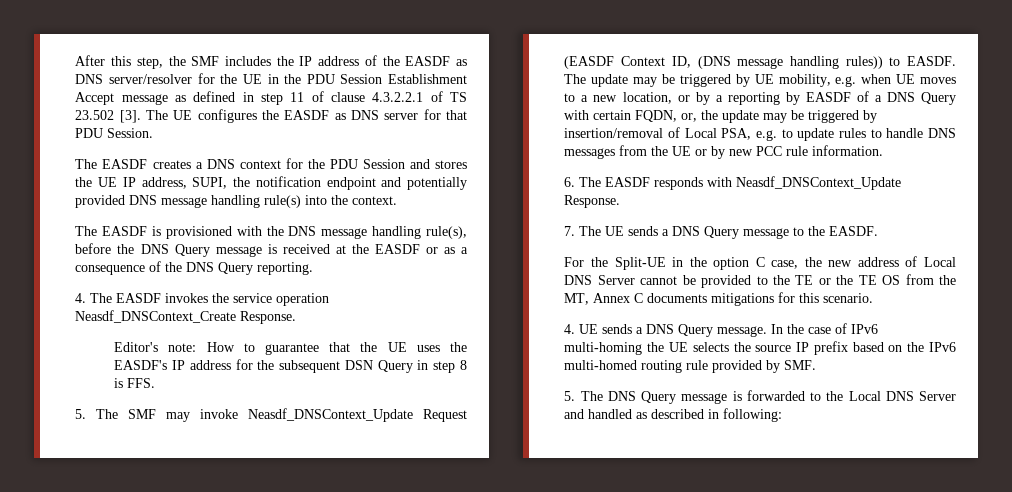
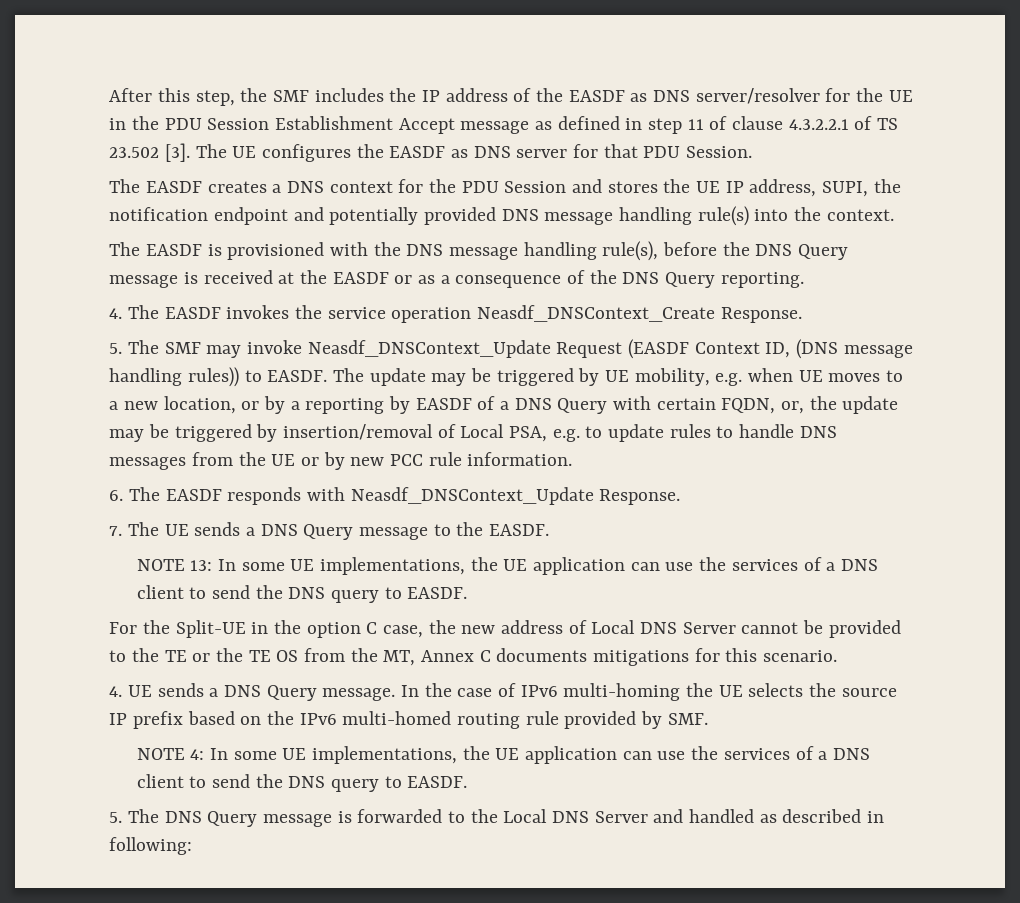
[114,342,468,355] [114,359,467,373] [114,378,156,388] // Editor's note: How to guarantee that the UE uses the EASDF's IP address for the subsequent DSN Query in step 8 is FFS. -> (802, 315) none
(879, 231) none -> [136,557,878,575] [136,585,468,603] // NOTE 13: In some UE implementations, the UE application can use the services of a DNS client to send the DNS query to EASDF.
(817, 365) none -> [136,746,870,764] [136,774,468,792] // NOTE 4: In some UE implementations, the UE application can use the services of a DNS client to send the DNS query to EASDF.

